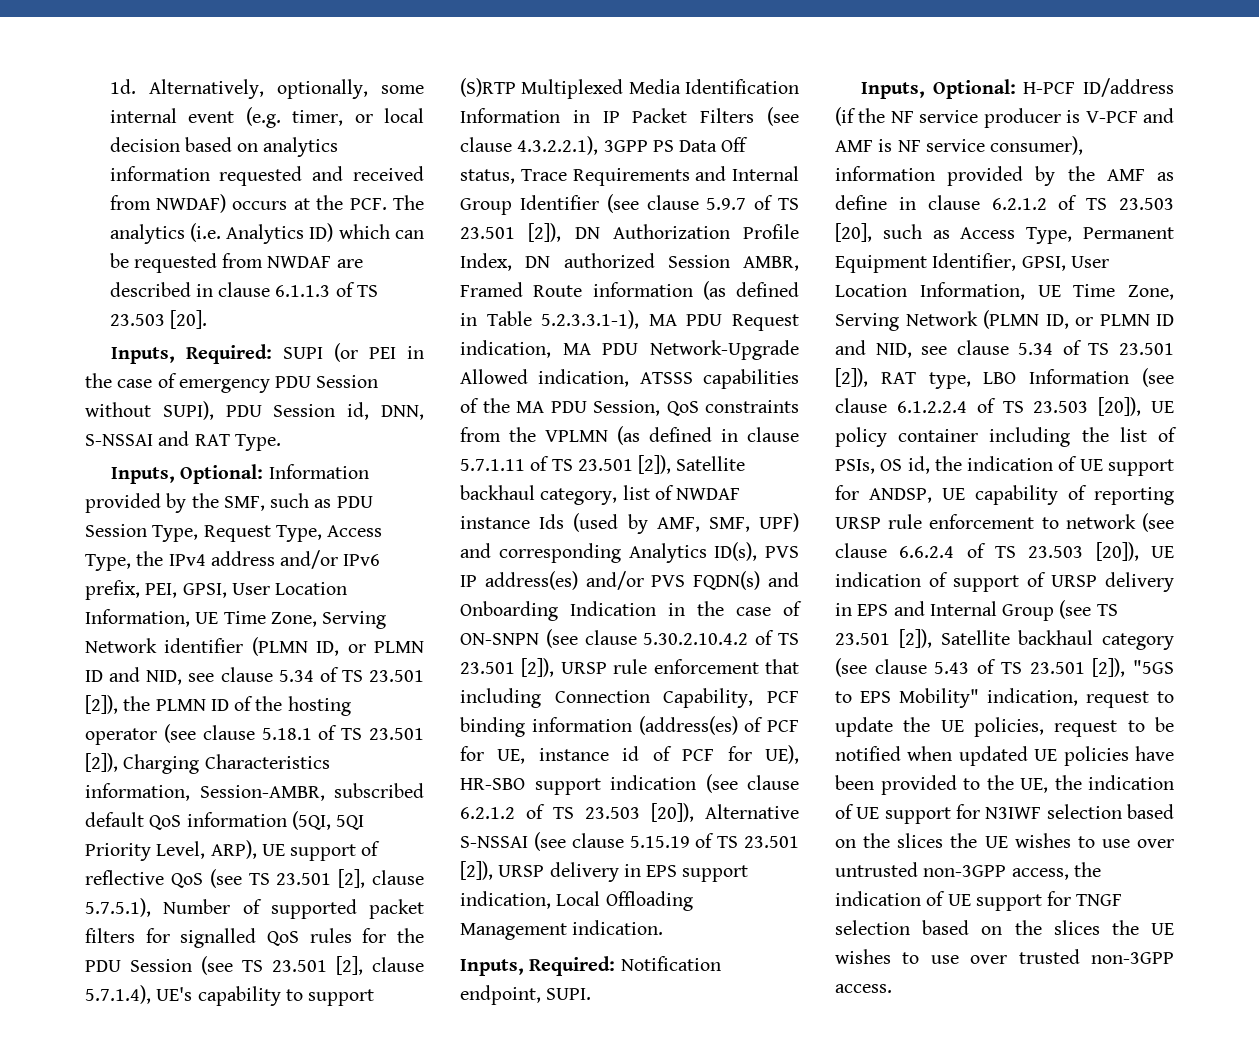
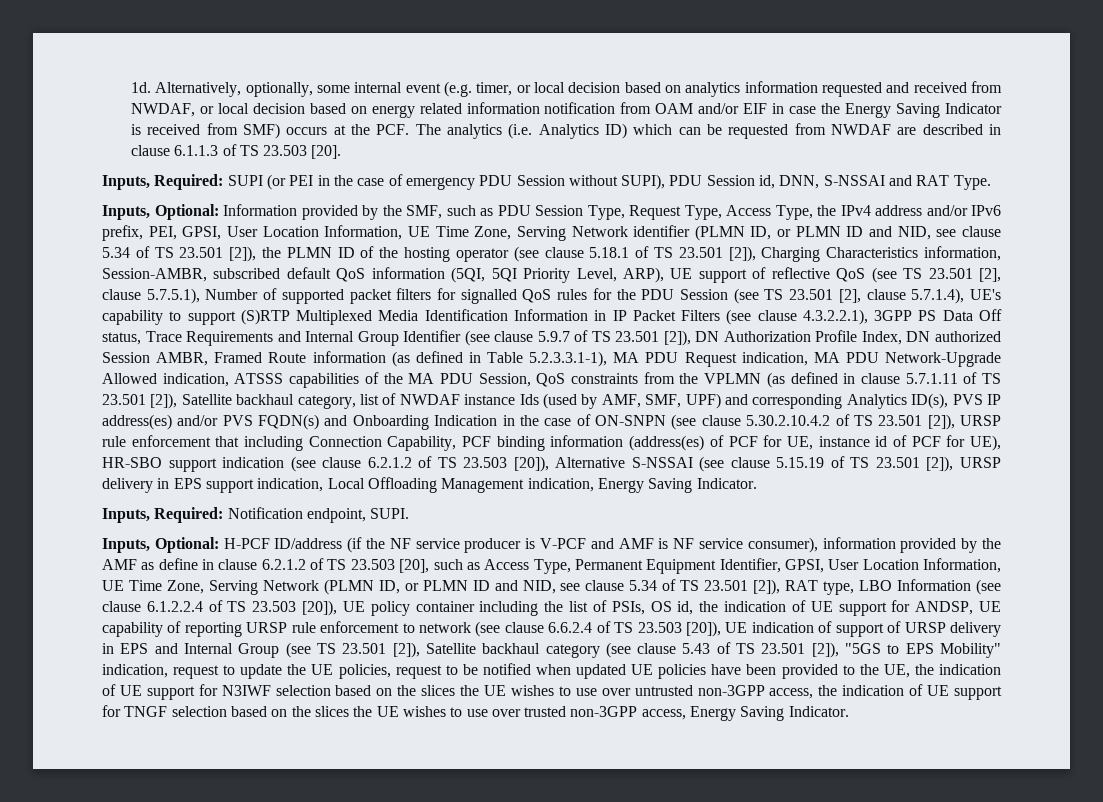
[156,194,227,213] NWDAF) -> [130,102,1003,118] [130,123,280,139] NWDAF, or local decision based on energy related information notification from OAM and/or EIF in case the Energy Saving Indicator is received from SMF)
[572,920,664,935] indication. -> [527,478,757,493] indication, Energy Saving Indicator.
[835,984,892,993] access. -> [641,706,849,721] access, Energy Saving Indicator.

